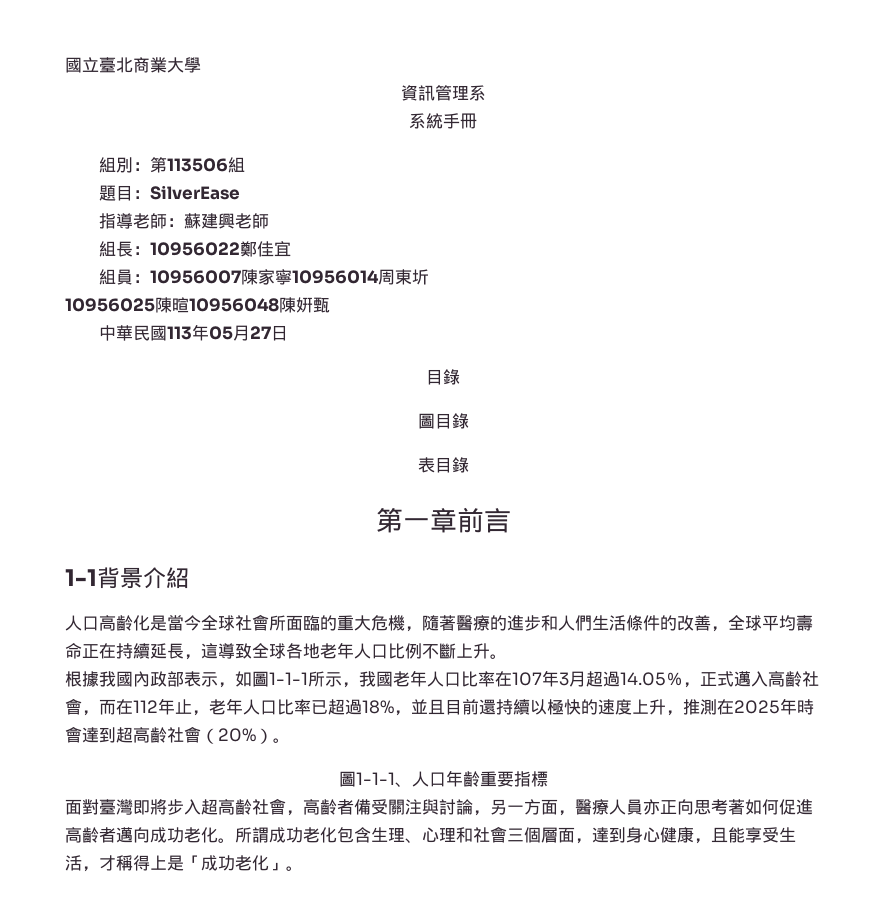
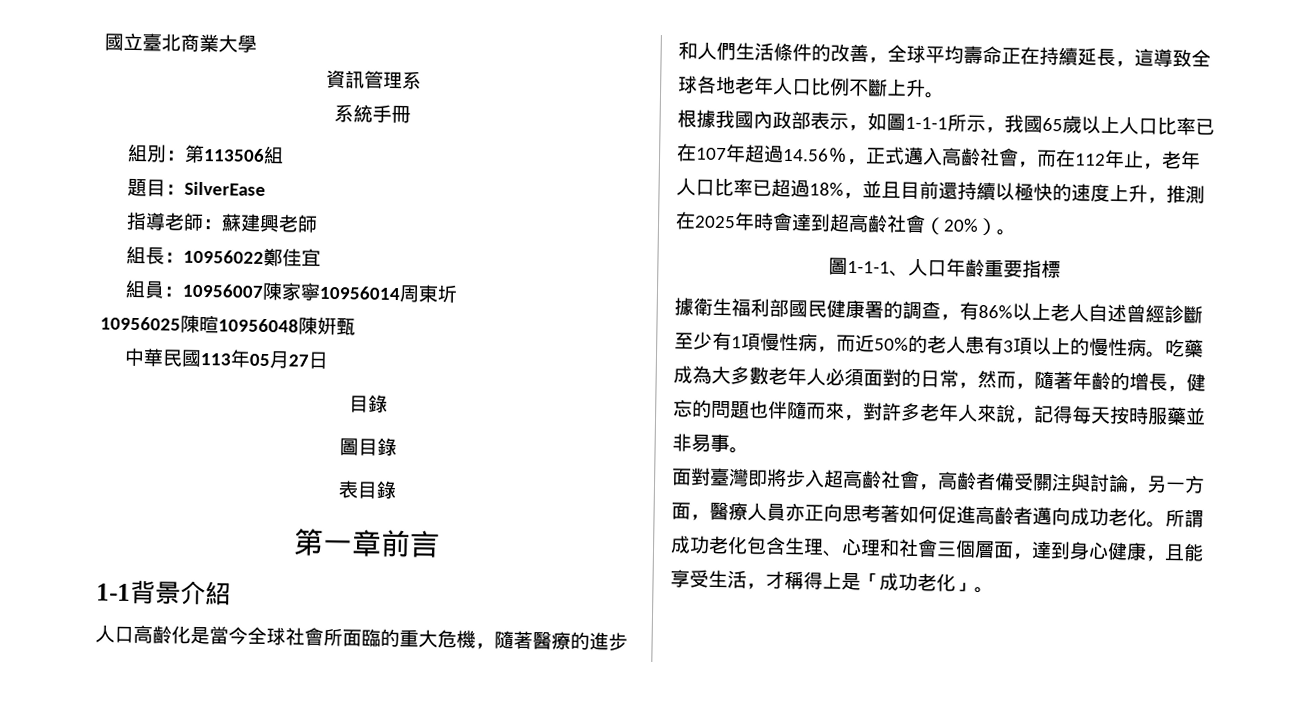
[393,670,495,687] 老年人口比率 -> [1042,115,1215,136] 65歲以上人口比率已
[559,671,666,687] 3月超過14.05 -> [744,144,829,163] 超過14.56
(548, 779) none -> [674,297,1203,324] [674,331,1204,358] [673,365,1206,393] [673,399,1206,426] [672,433,749,454] // 據衛生福利部國民健康署的調查，有86%以上老人自述曾經診斷至少有1項慢性病，而近50%的老人患有3項以上的慢性病。吃藥成為大多數老年人必須面對的日常，然而，隨著年齡的增長，健忘的問題也伴隨而來，對許多老年人來說，記得每天按時服藥並非易事。

